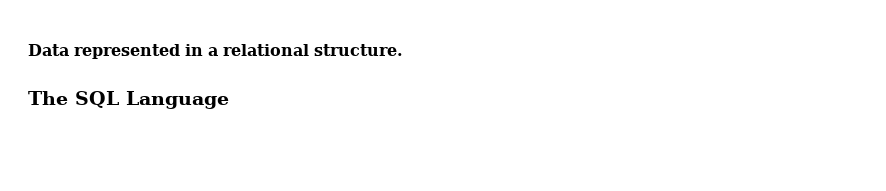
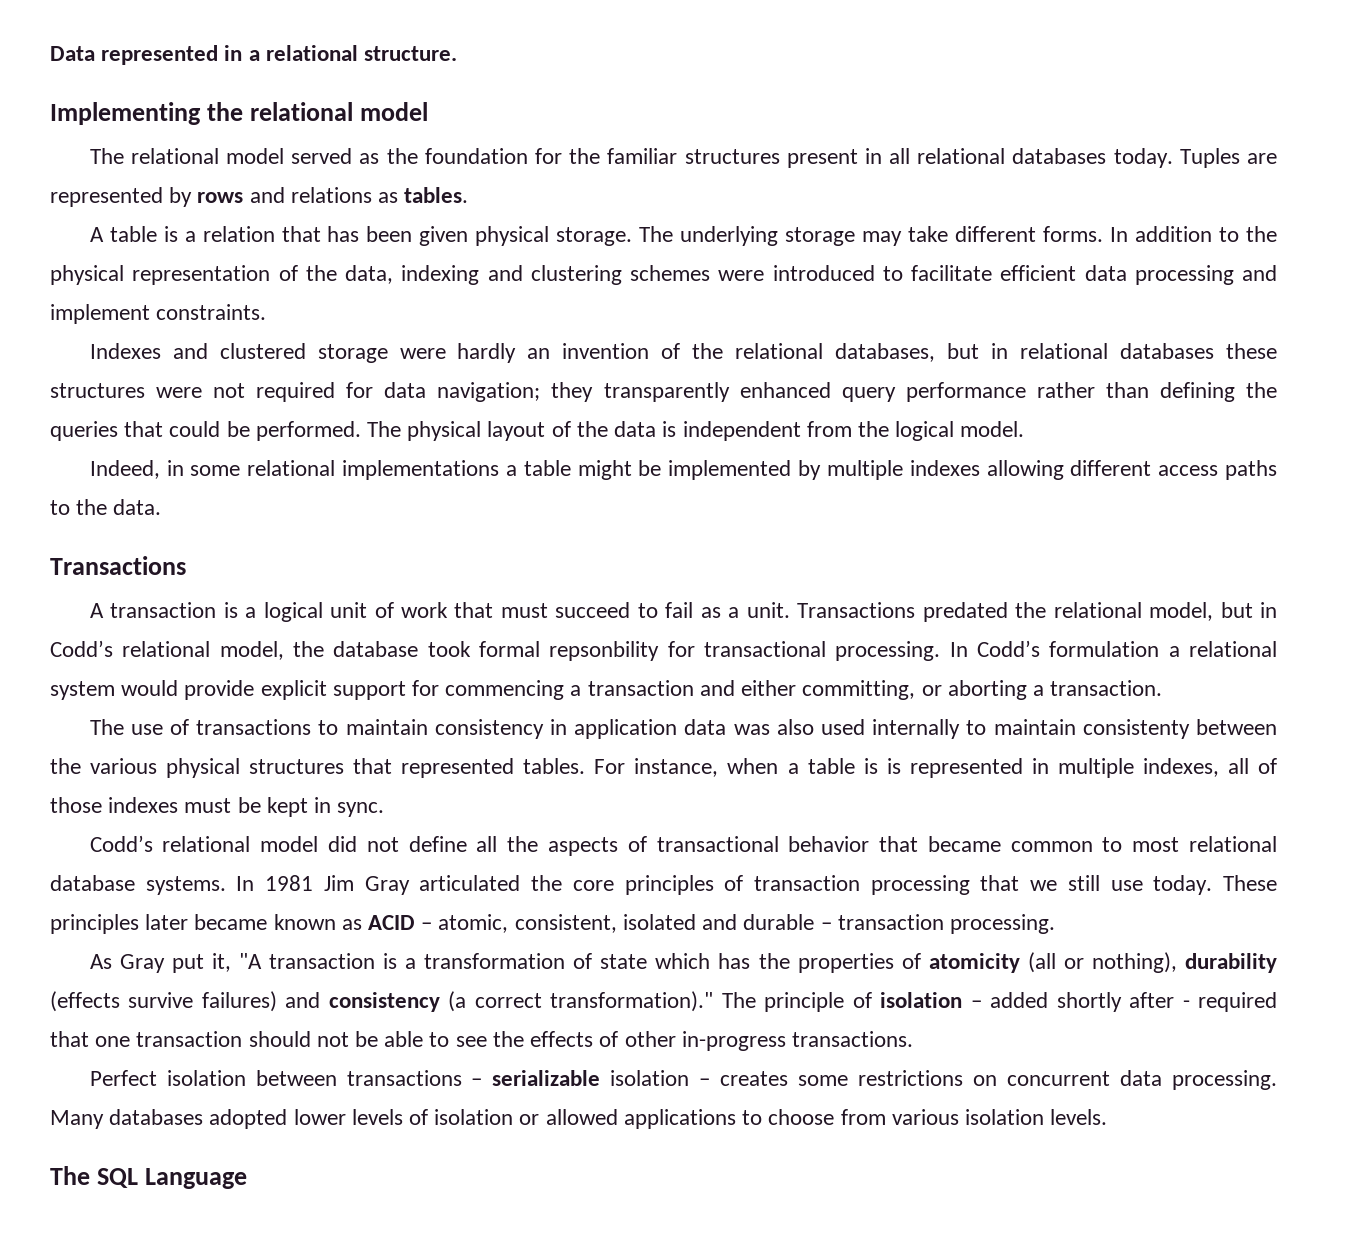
(403, 50) none -> [50,102,429,125] [89,148,1277,168] [50,187,469,207] [89,226,1277,246] [50,265,1277,285] [50,304,267,324] [89,343,1277,363] [50,382,1277,402] [50,421,1025,441] [89,460,1277,480] [50,499,162,515] [50,556,186,575] [89,602,1278,622] [50,640,1277,661] [50,680,1163,700] [89,719,1277,739] [50,758,1277,778] [50,797,385,817] [89,835,1277,856] [50,875,1277,895] [50,914,1055,934] [89,952,1278,973] [50,991,1277,1012] [50,1031,913,1051] [89,1070,1277,1090] [50,1109,1108,1129] // Implementing the relational model // The relational model served as the foundation for the familiar structures present in all relational databases today. Tuples are represented by rows and relations as tables. // A table is a relation that has been given physical storage. The underlying storage may take different forms. In addition to the physical representation of the data, indexing and clustering schemes were introduced to facilitate efficient data processing and implement constraints. // Indexes and clustered storage were hardly an invention of the relational databases, but in relational databases these structures were not required for data navigation; they transparently enhanced query performance rather than defining the queries that could be performed. The physical layout of the data is independent from the logical model. // Indeed, in some relational implementations a table might be implemented by multiple indexes allowing different access paths to the data. // Transactions // A transaction is a logical unit of work that must succeed to fail as a unit. Transactions predated the relational model, but in Codd’s relational model, the database took formal repsonbility for transactional processing. In Codd’s formulation a relational system would provide explicit support for commencing a transaction and either committing, or aborting a transaction. // The use of transactions to maintain consistency in application data was also used internally to maintain consistenty between the various physical structures that represented tables. For instance, when a table is is represented in multiple indexes, all of those indexes must be kept in sync. // Codd’s relational model did not define all the aspects of transactional behavior that became common to most relational database systems. In 1981 Jim Gray articulated the core principles of transaction processing that we still use today. These principles later became known as ACID – atomic, consistent, isolated and durable – transaction processing. // As Gray put it, "A transaction is a transformation of state which has the properties of atomicity (all or nothing), durability (effects survive failures) and consistency (a correct transformation)." The principle of isolation – added shortly after - required that one transaction should not be able to see the effects of other in-progress transactions. // Perfect isolation between transactions – serializable isolation – creates some restrictions on concurrent data processing. Many databases adopted lower levels of isolation or allowed applications to choose from various isolation levels.

